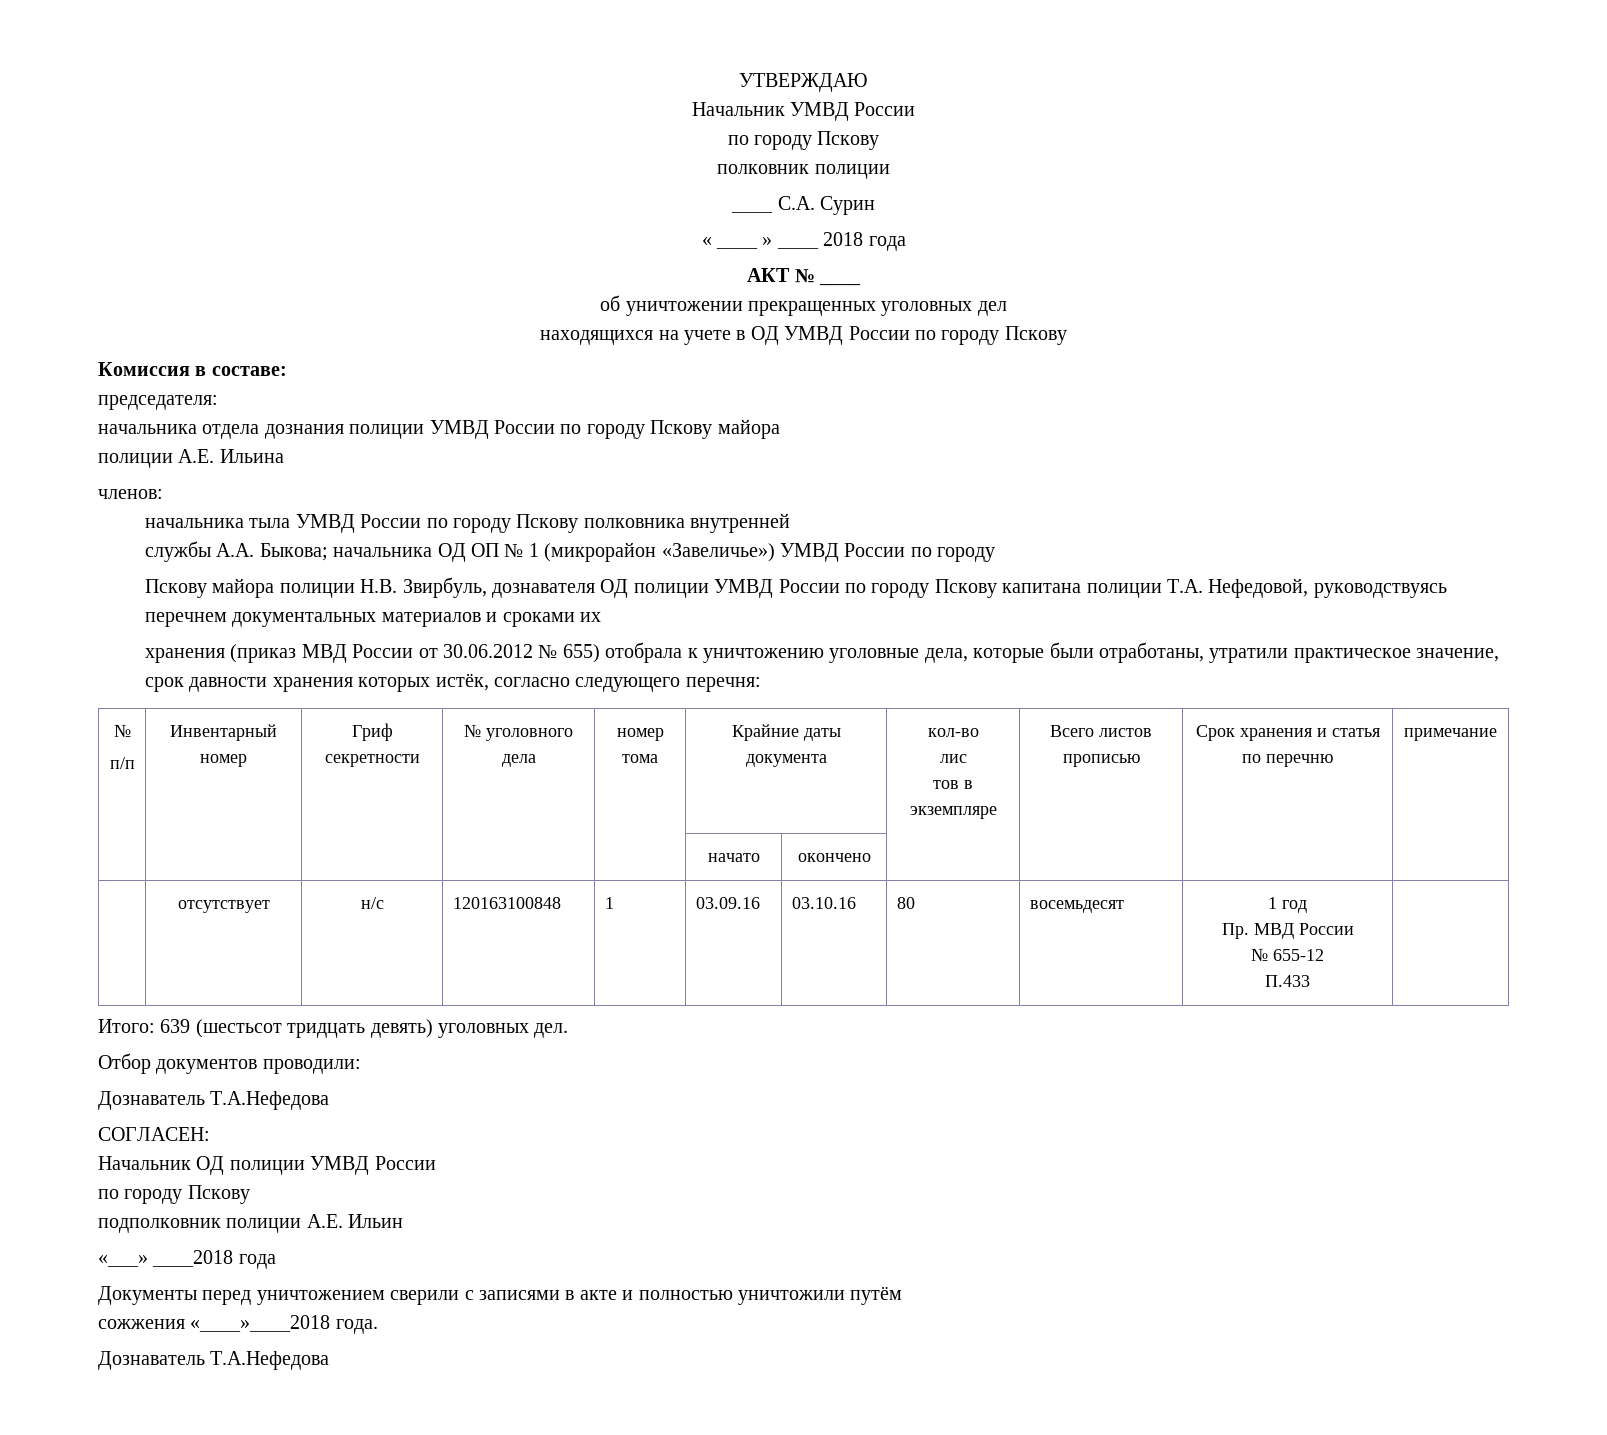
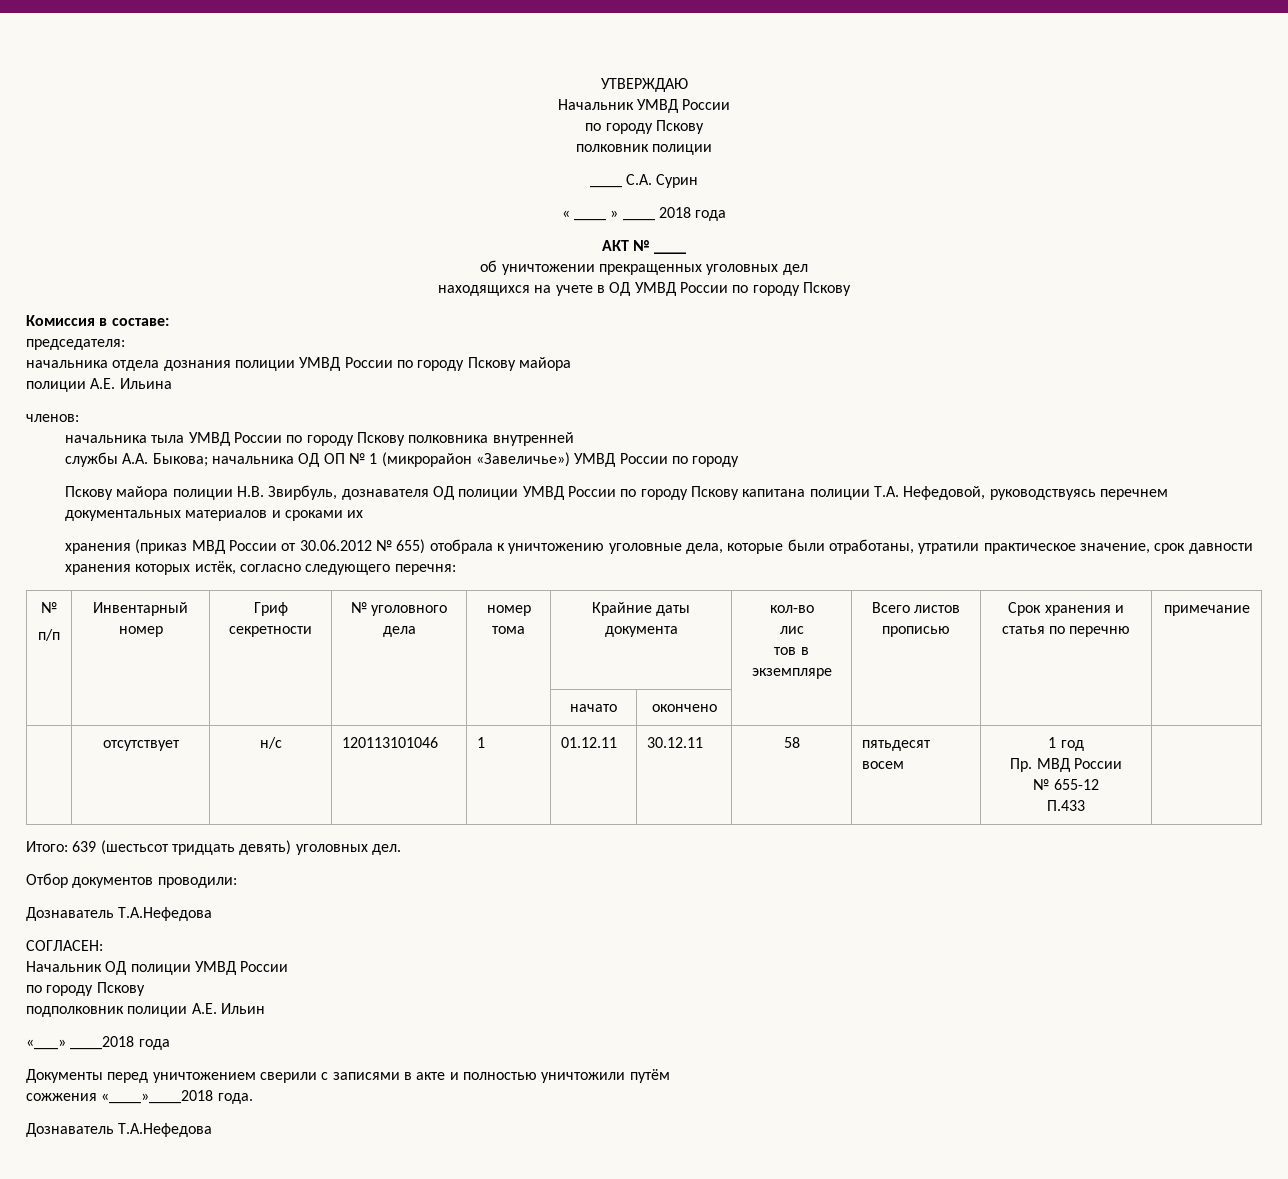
[452,897,561,909] [604,897,614,909] [695,897,760,909] [791,897,856,909] [896,897,915,909] [1029,900,1124,913] 120163100848 | 1 | 03.09.16 | 03.10.16 | 80 | восемьдесят -> [342,737,439,748] [477,737,486,748] [561,737,618,748] [647,737,704,748] [783,737,800,748] [862,740,932,751] [862,761,905,769] 120113101046 | 1 | 01.12.11 | 30.12.11 | 58 | пятьдесят восем

